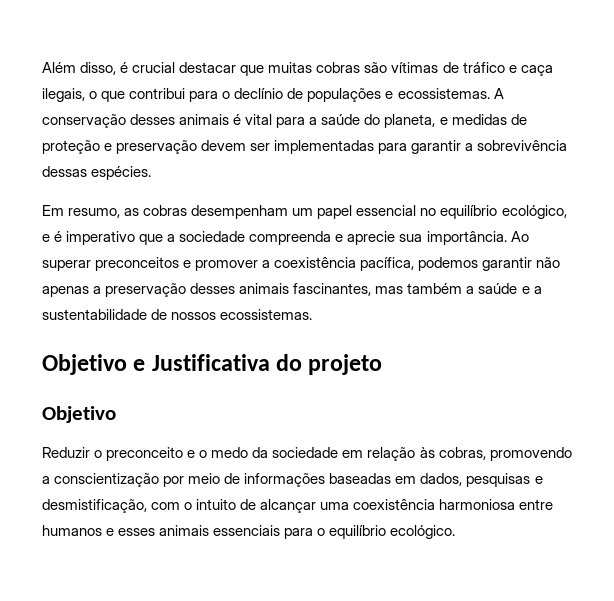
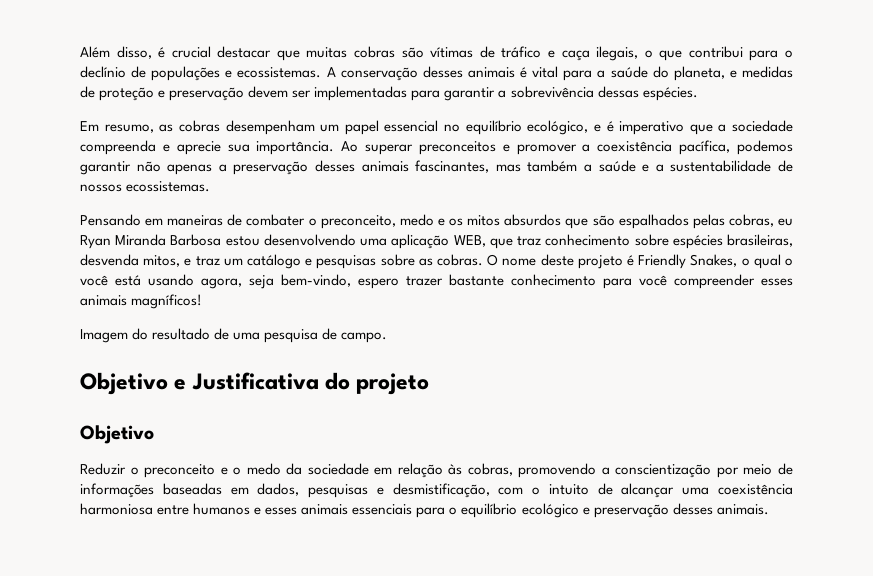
(313, 314) none -> [80,214,794,229] [80,234,794,249] [80,254,794,269] [80,274,793,289] [80,294,203,309] [80,328,388,343] // Pensando em maneiras de combater o preconceito, medo e os mitos absurdos que são espalhados pelas cobras, eu Ryan Miranda Barbosa estou desenvolvendo uma aplicação WEB, que traz conhecimento sobre espécies brasileiras, desvenda mitos, e traz um catálogo e pesquisas sobre as cobras. O nome deste projeto é Friendly Snakes, o qual o você está usando agora, seja bem-vindo, espero trazer bastante conhecimento para você compreender esses animais magníficos! // Imagem do resultado de uma pesquisa de campo.
[390,525,456,539] ecológico. -> [521,503,769,518] ecológico e preservação desses animais.

